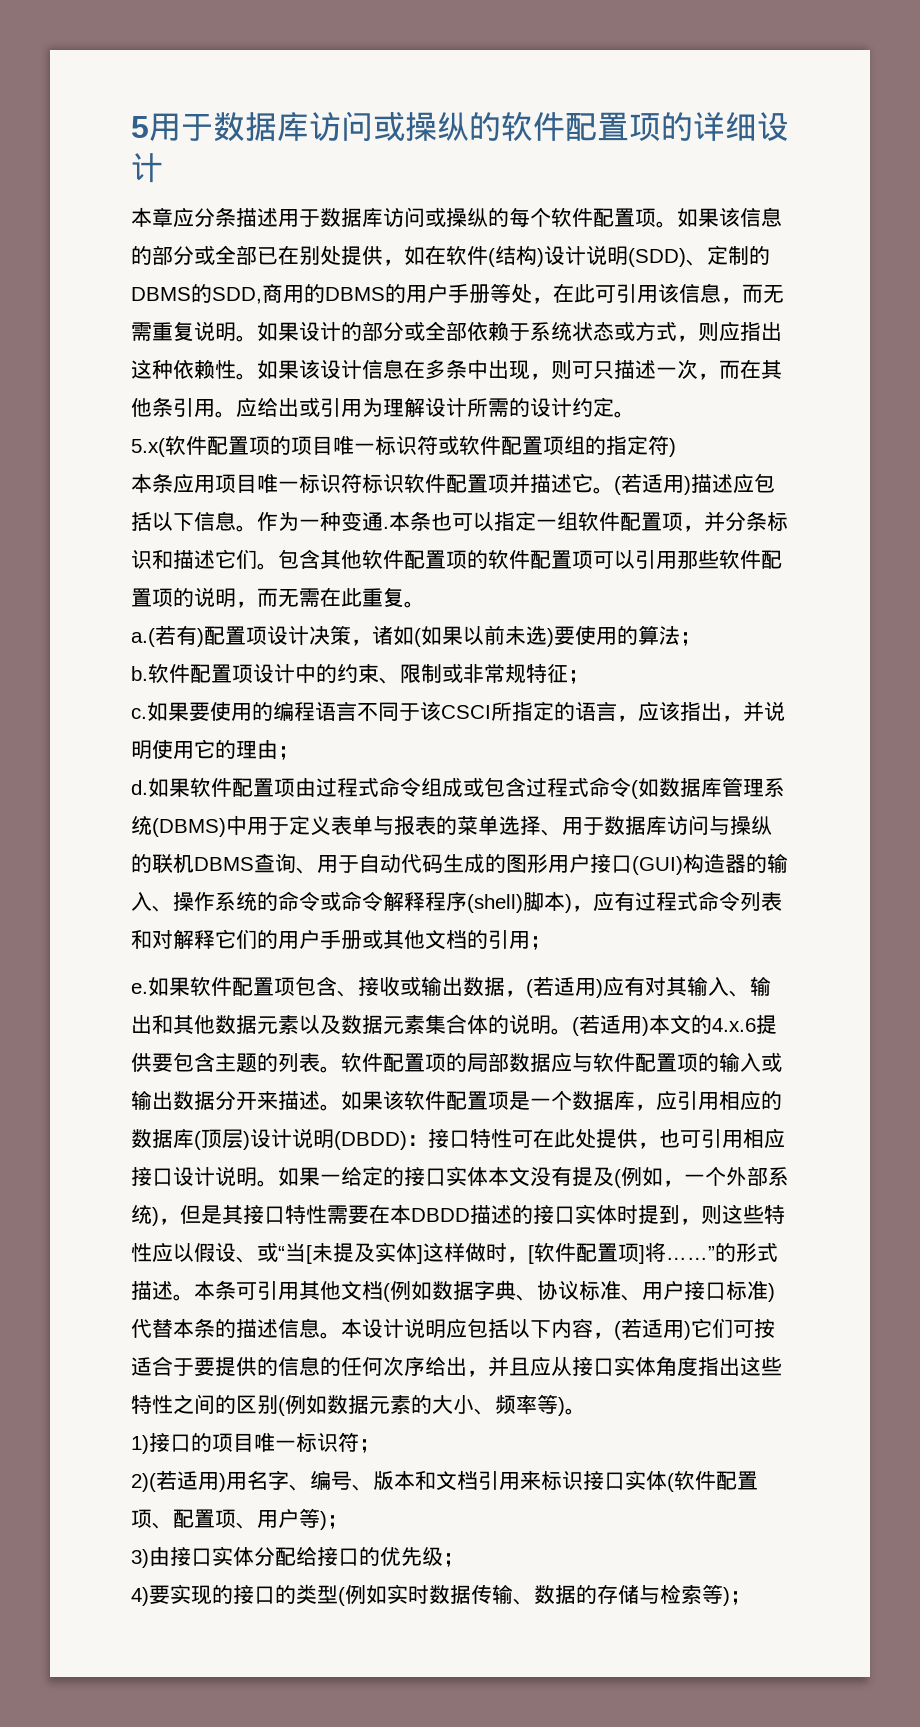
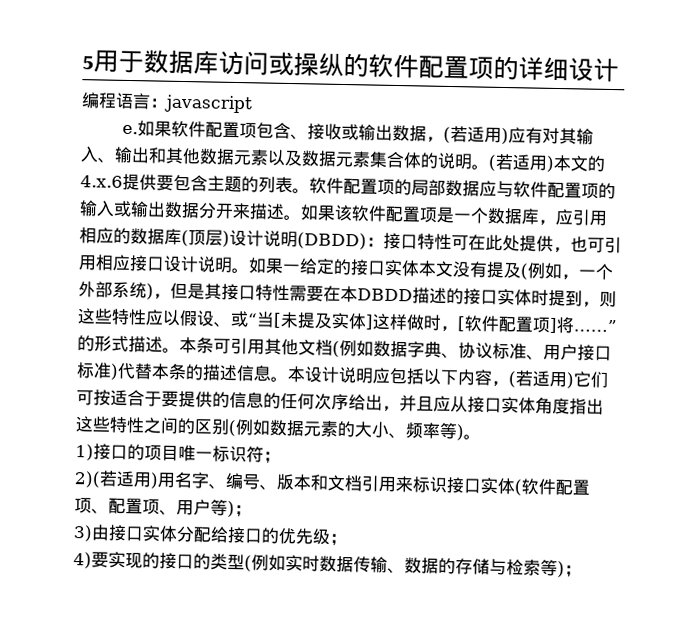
[131,207,782,228] [131,245,770,267] [131,283,784,304] [131,321,782,342] [131,359,782,380] [131,397,635,418] [131,435,676,457] [131,473,775,495] [131,511,788,532] [131,549,782,570] [131,587,425,608] [131,625,701,647] [131,663,589,684] [131,701,785,722] [131,739,299,760] [131,777,785,799] [131,815,772,837] [131,853,788,875] [131,891,782,913] [131,929,551,950] 本章应分条描述用于数据库访问或操纵的每个软件配置项。如果该信息的部分或全部已在别处提供，如在软件(结构)设计说明(SDD)、定制的DBMS的SDD,商用的DBMS的用户手册等处，在此可引用该信息，而无需重复说明。如果设计的部分或全部依赖于系统状态或方式，则应指出这种依赖性。如果该设计信息在多条中出现，则可只描述一次，而在其他条引用。应给出或引用为理解设计所需的设计约定。 // 5.x(软件配置项的项目唯一标识符或软件配置项组的指定符) // 本条应用项目唯一标识符标识软件配置项并描述它。(若适用)描述应包括以下信息。作为一种变通.本条也可以指定一组软件配置项，并分条标识和描述它们。包含其他软件配置项的软件配置项可以引用那些软件配置项的说明，而无需在此重复。 // a.(若有)配置项设计决策，诸如(如果以前未选)要使用的算法； // b.软件配置项设计中的约束、限制或非常规特征； // c.如果要使用的编程语言不同于该CSCI所指定的语言，应该指出，并说明使用它的理由； // d.如果软件配置项由过程式命令组成或包含过程式命令(如数据库管理系统(DBMS)中用于定义表单与报表的菜单选择、用于数据库访问与操纵的联机DBMS查询、用于自动代码生成的图形用户接口(GUI)构造器的输入、操作系统的命令或命令解释程序(shell)脚本)，应有过程式命令列表和对解释它们的用户手册或其他文档的引用； -> [81,92,253,114] 编程语言：javascript

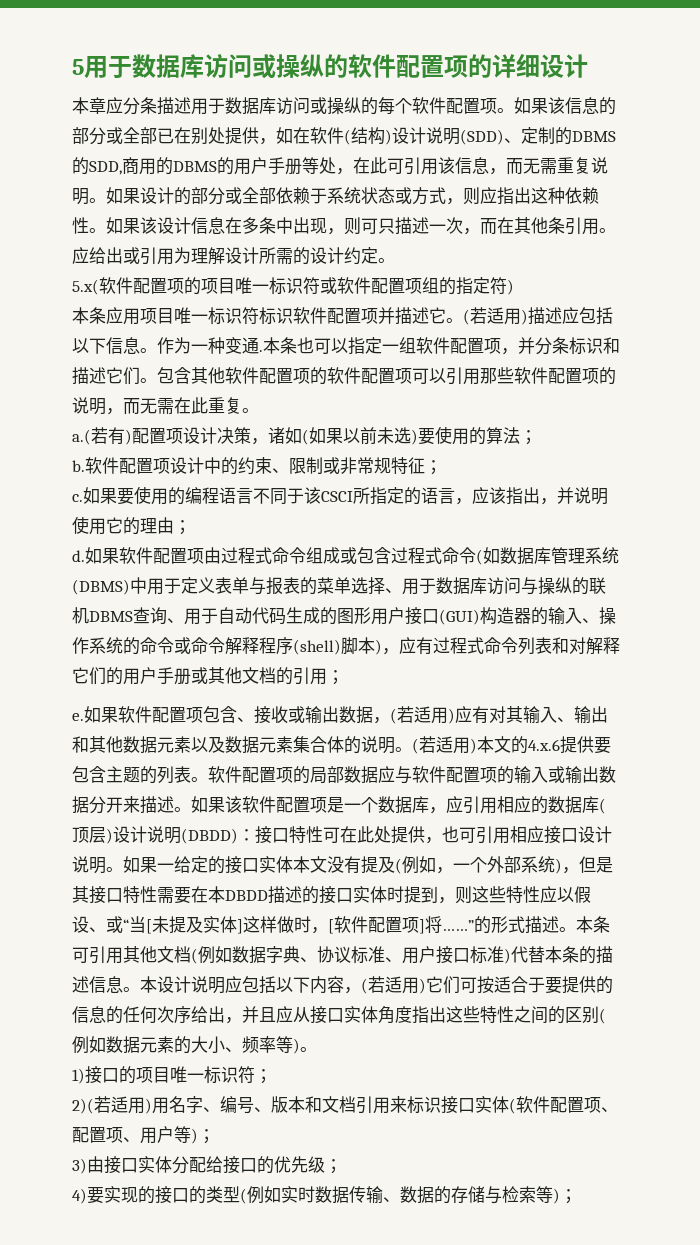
[81,92,253,114] 编程语言：javascript -> [72,97,616,115] [72,127,616,145] [72,157,608,175] [72,187,599,205] [72,217,616,235] [72,247,395,265] [72,277,514,295] [72,307,613,325] [72,337,620,355] [72,367,616,385] [72,397,259,415] [72,426,537,445] [72,457,442,475] [72,486,608,505] [72,516,191,535] [72,547,619,565] [72,577,606,595] [72,607,616,625] [72,637,620,655] [72,667,344,685] 本章应分条描述用于数据库访问或操纵的每个软件配置项。如果该信息的部分或全部已在别处提供，如在软件(结构)设计说明(SDD)、定制的DBMS的SDD,商用的DBMS的用户手册等处，在此可引用该信息，而无需重复说明。如果设计的部分或全部依赖于系统状态或方式，则应指出这种依赖性。如果该设计信息在多条中出现，则可只描述一次，而在其他条引用。应给出或引用为理解设计所需的设计约定。 // 5.x(软件配置项的项目唯一标识符或软件配置项组的指定符) // 本条应用项目唯一标识符标识软件配置项并描述它。(若适用)描述应包括以下信息。作为一种变通.本条也可以指定一组软件配置项，并分条标识和描述它们。包含其他软件配置项的软件配置项可以引用那些软件配置项的说明，而无需在此重复。 // a.(若有)配置项设计决策，诸如(如果以前未选)要使用的算法； // b.软件配置项设计中的约束、限制或非常规特征； // c.如果要使用的编程语言不同于该CSCI所指定的语言，应该指出，并说明使用它的理由； // d.如果软件配置项由过程式命令组成或包含过程式命令(如数据库管理系统(DBMS)中用于定义表单与报表的菜单选择、用于数据库访问与操纵的联机DBMS查询、用于自动代码生成的图形用户接口(GUI)构造器的输入、操作系统的命令或命令解释程序(shell)脚本)，应有过程式命令列表和对解释它们的用户手册或其他文档的引用；

